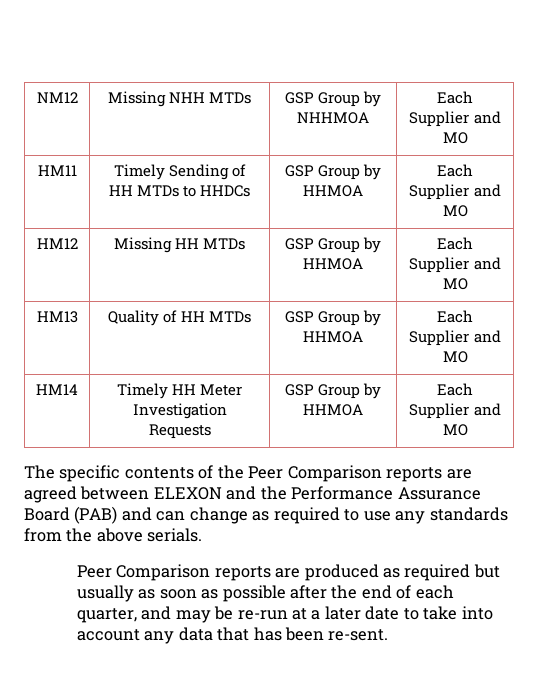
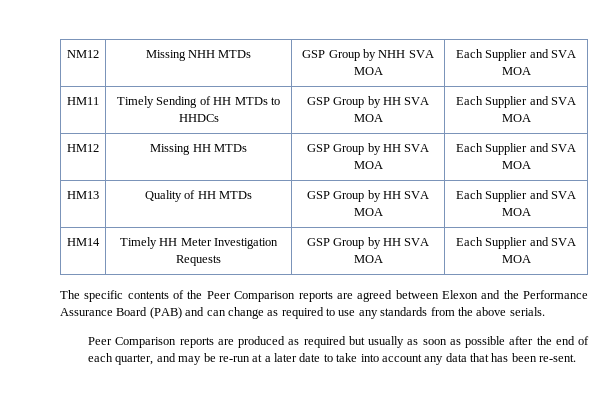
[297,112,369,124] [437,91,473,104] [409,111,501,127] [442,132,468,144] NHHMOA | Each Supplier and MO -> [378,50,434,58] [353,67,383,75] [455,49,577,61] [501,67,531,75] NHH SVA MOA | Each Supplier and SVA MOA
[303,185,363,197] [437,164,473,177] [409,184,501,200] [442,205,468,217] HHMOA | Each Supplier and MO -> [382,97,430,105] [353,114,383,122] [455,96,577,108] [501,114,531,122] HH SVA MOA | Each Supplier and SVA MOA
[303,258,363,270] [437,237,473,250] [409,257,501,273] [442,278,468,290] HHMOA | Each Supplier and MO -> [382,144,430,152] [353,161,383,169] [455,143,577,155] [501,161,531,169] HH SVA MOA | Each Supplier and SVA MOA
[303,331,363,343] [437,310,473,323] [409,330,501,346] [442,351,468,363] HHMOA | Each Supplier and MO -> [382,191,430,199] [353,208,383,216] [455,190,577,202] [501,208,531,216] HH SVA MOA | Each Supplier and SVA MOA
[303,404,363,416] [437,383,473,396] [409,403,501,419] [442,424,468,436] HHMOA | Each Supplier and MO -> [382,238,430,246] [353,255,383,263] [455,237,577,249] [501,255,531,263] HH SVA MOA | Each Supplier and SVA MOA
[153,487,222,500] ELEXON -> [441,290,478,299] Elexon

